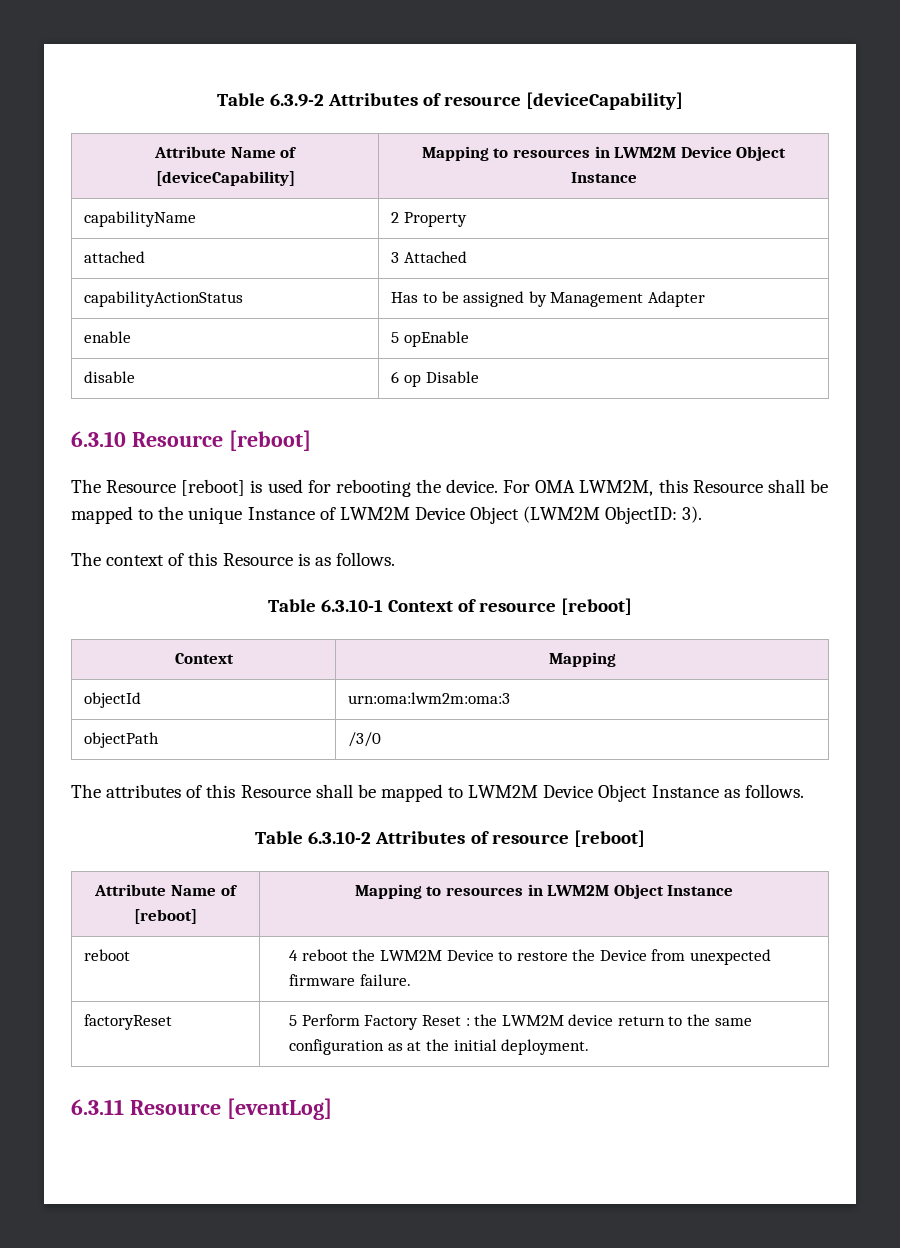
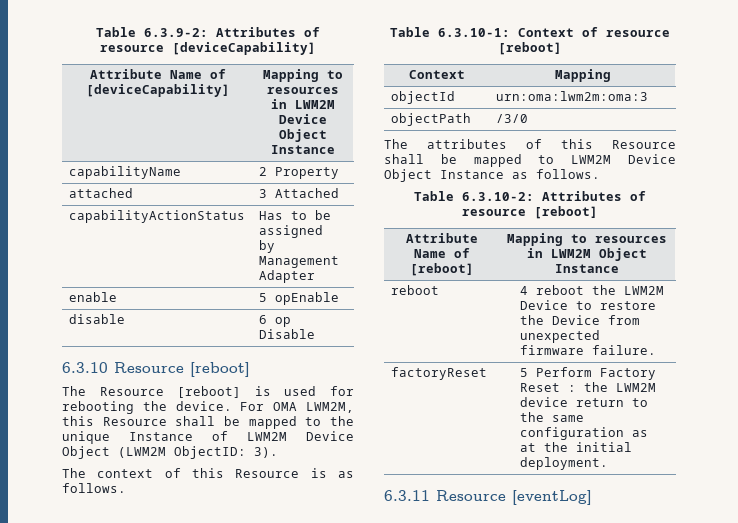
[216,93,324,107] Table 6.3.9-2 -> [96,27,208,37] Table 6.3.9-2:
[320,599,383,612] 6.3.10-1 -> [438,28,510,37] 6.3.10-1:
[308,831,372,844] 6.3.10-2 -> [462,192,534,201] 6.3.10-2:

